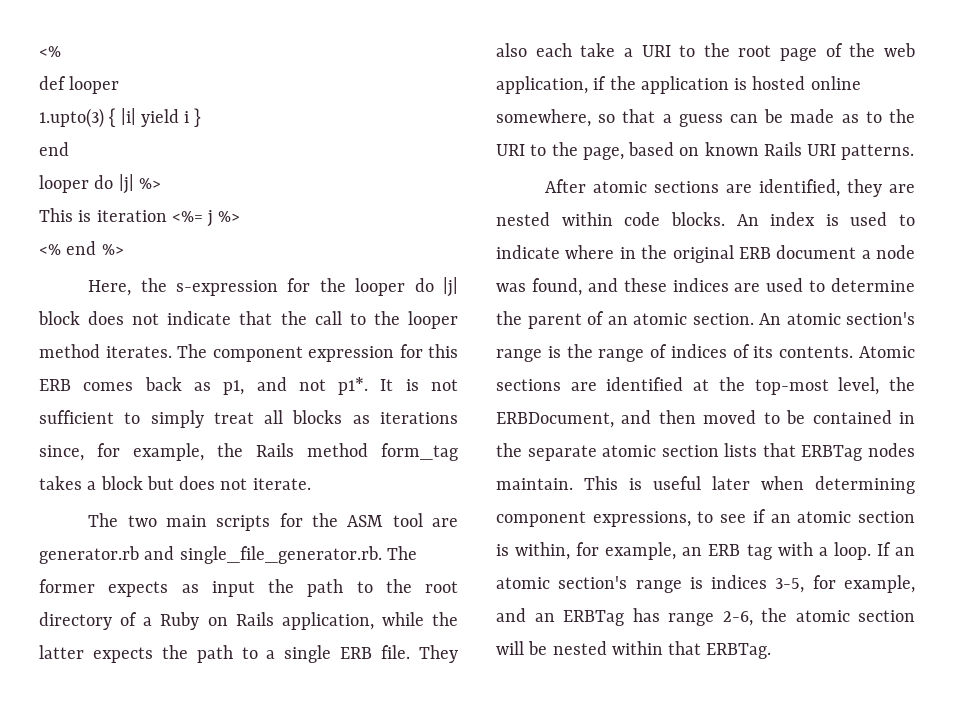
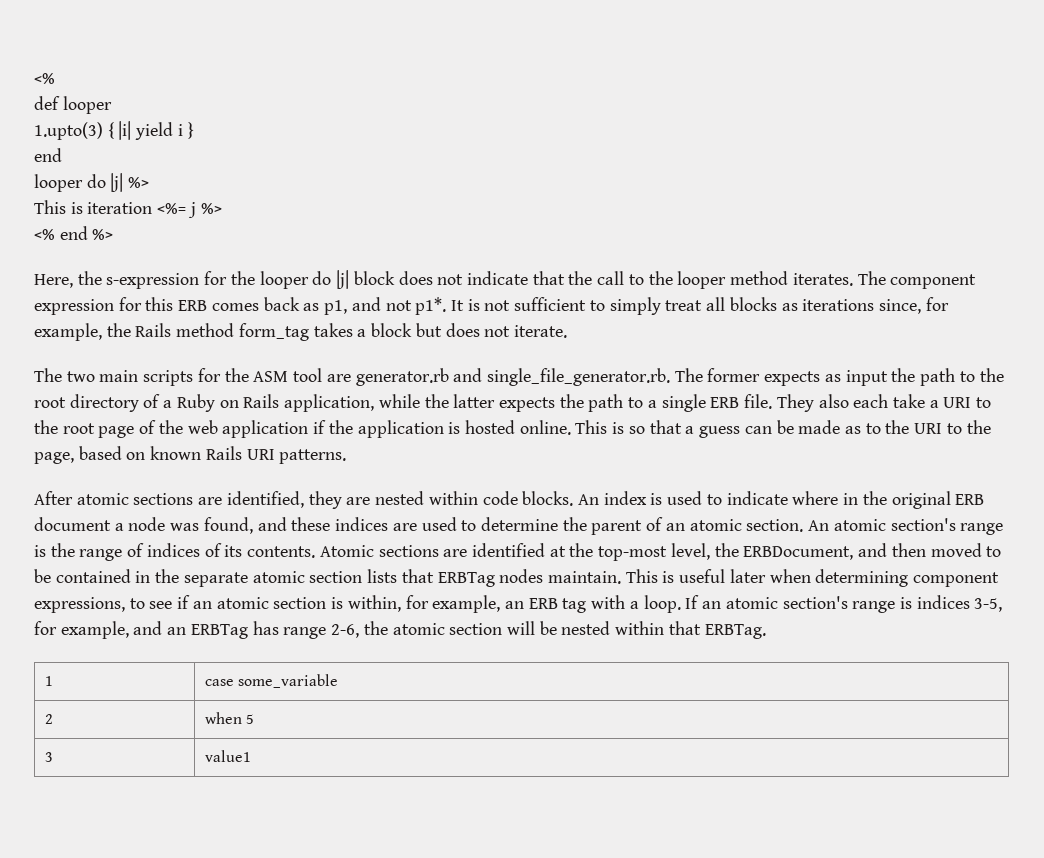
[496,76,588,94] application, -> [222,420,309,438] application
[810,76,861,90] [496,109,591,127] online somewhere, -> [519,420,625,435] online. This is
(772, 651) none -> [45,676,54,686] [205,674,339,688] [45,714,54,724] [205,712,255,724] [45,752,54,762] [205,750,252,762] // 1 | case some_variable // 2 | when 5 // 3 | value1

